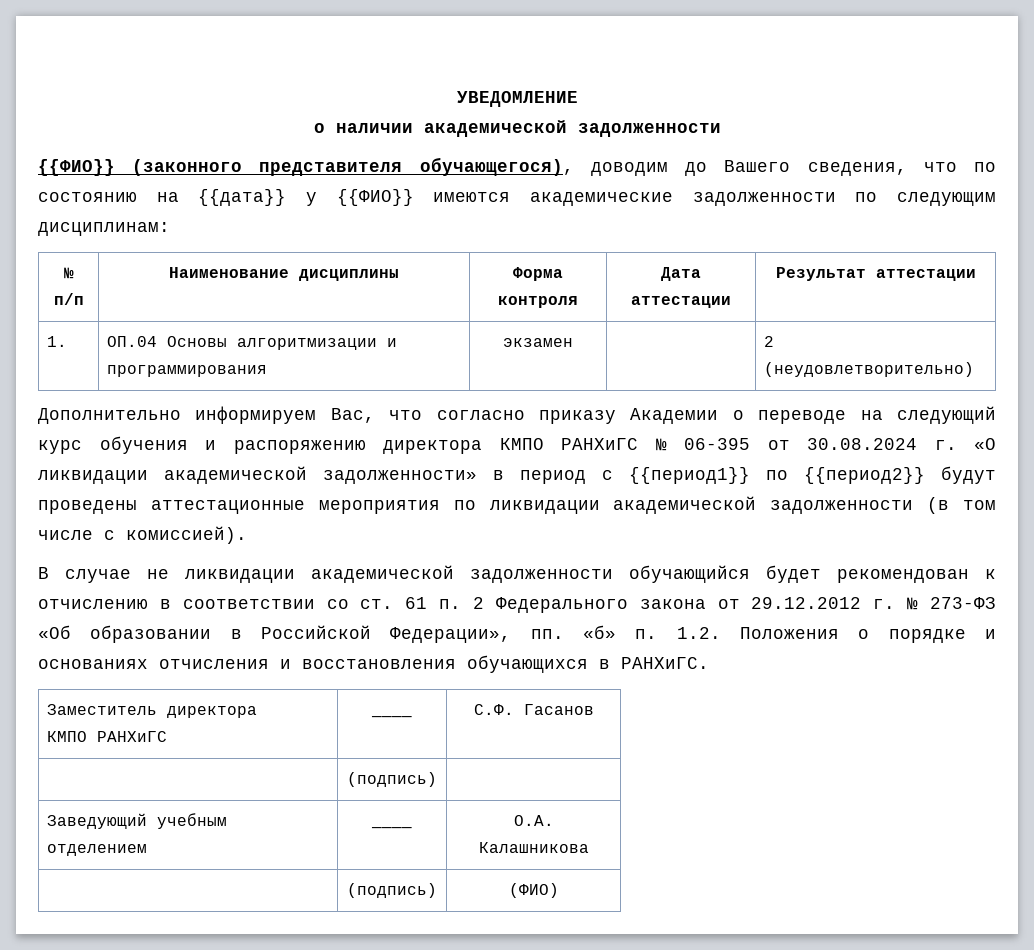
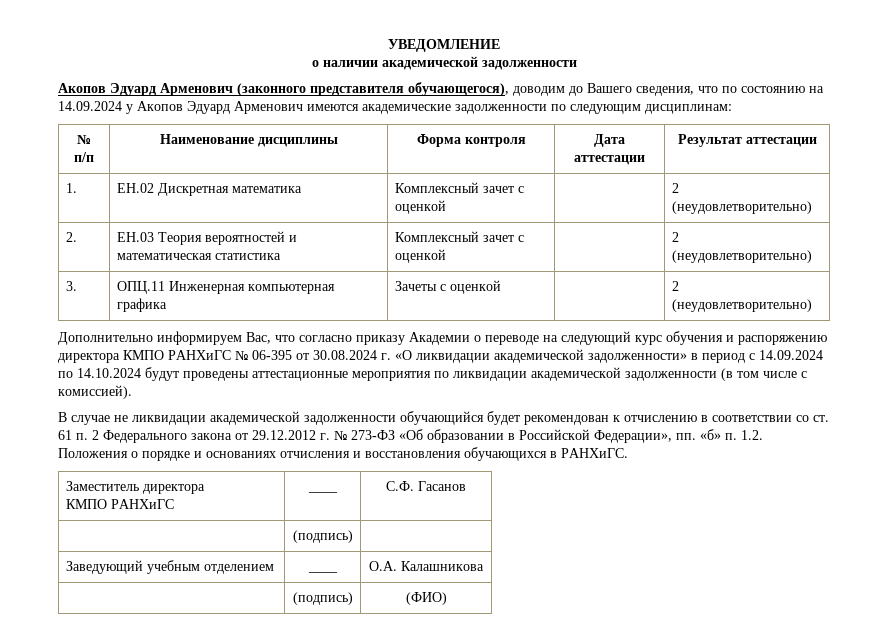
[38,159,115,176] {{ФИО}} -> [58,83,233,96] Акопов Эдуард Арменович
[198,189,414,206] {{дата}} у {{ФИО}} -> [58,101,303,114] 14.09.2024 у Акопов Эдуард Арменович
[106,336,397,350] [106,365,267,377] [503,338,573,347] ОП.04 Основы алгоритмизации и программирования | экзамен -> [116,183,302,196] [394,182,524,193] [394,200,446,214] [671,183,679,193] [671,201,812,214] [65,232,77,242] [116,231,297,245] [116,253,281,260] [394,231,524,242] [394,249,446,263] [671,232,679,242] [671,250,812,263] [65,281,77,291] [116,281,335,294] [116,298,167,312] [394,280,501,294] ЕН.02 Дискретная математика | Комплексный зачет с оценкой | | 2 (неудовлетворительно) // 2. | ЕН.03 Теория вероятностей и математическая статистика | Комплексный зачет с оценкой | | 2 (неудовлетворительно) // 3. | ОПЦ.11 Инженерная компьютерная графика | Зачеты с оценкой
[629,467,925,484] {{период1}} по {{период2}} -> [759,350,823,360] [58,368,141,378] 14.09.2024 по 14.10.2024

